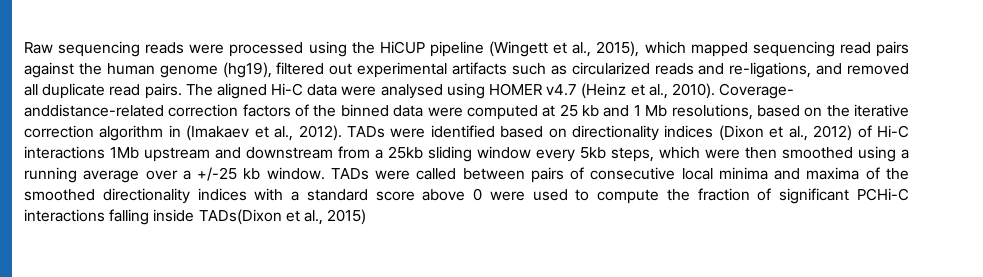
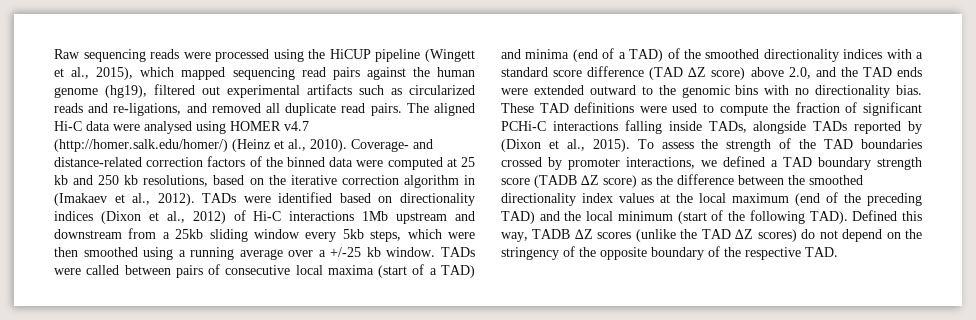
(578, 90) none -> [54,139,228,152] (http://homer.salk.edu/homer/)
[24,104,164,117] anddistance-related -> [413,139,433,149] [54,157,142,167] and distance-related
[633,105,668,117] 1 Mb -> [98,175,139,185] 250 kb
[718,167,860,180] minima and maxima -> [327,264,475,278] [501,48,664,62] maxima (start of a TAD) and minima (end of a TAD)
[422,188,483,201] above 0 -> [587,66,922,80] [501,85,922,98] [501,102,635,113] difference (TAD ∆Z score) above 2.0, and the TAD ends were extended outward to the genomic bins with no directionality bias. These TAD definitions
[198,209,367,225] TADs(Dixon et al., 2015) -> [708,121,922,134] [501,138,923,152] [501,156,922,170] [501,174,863,188] [501,192,922,206] [501,210,922,224] [501,229,922,242] [501,246,838,260] TADs, alongside TADs reported by (Dixon et al., 2015). To assess the strength of the TAD boundaries crossed by promoter interactions, we defined a TAD boundary strength score (TADB ∆Z score) as the difference between the smoothed directionality index values at the local maximum (end of the preceding TAD) and the local minimum (start of the following TAD). Defined this way, TADB ∆Z scores (unlike the TAD ∆Z scores) do not depend on the stringency of the opposite boundary of the respective TAD.

